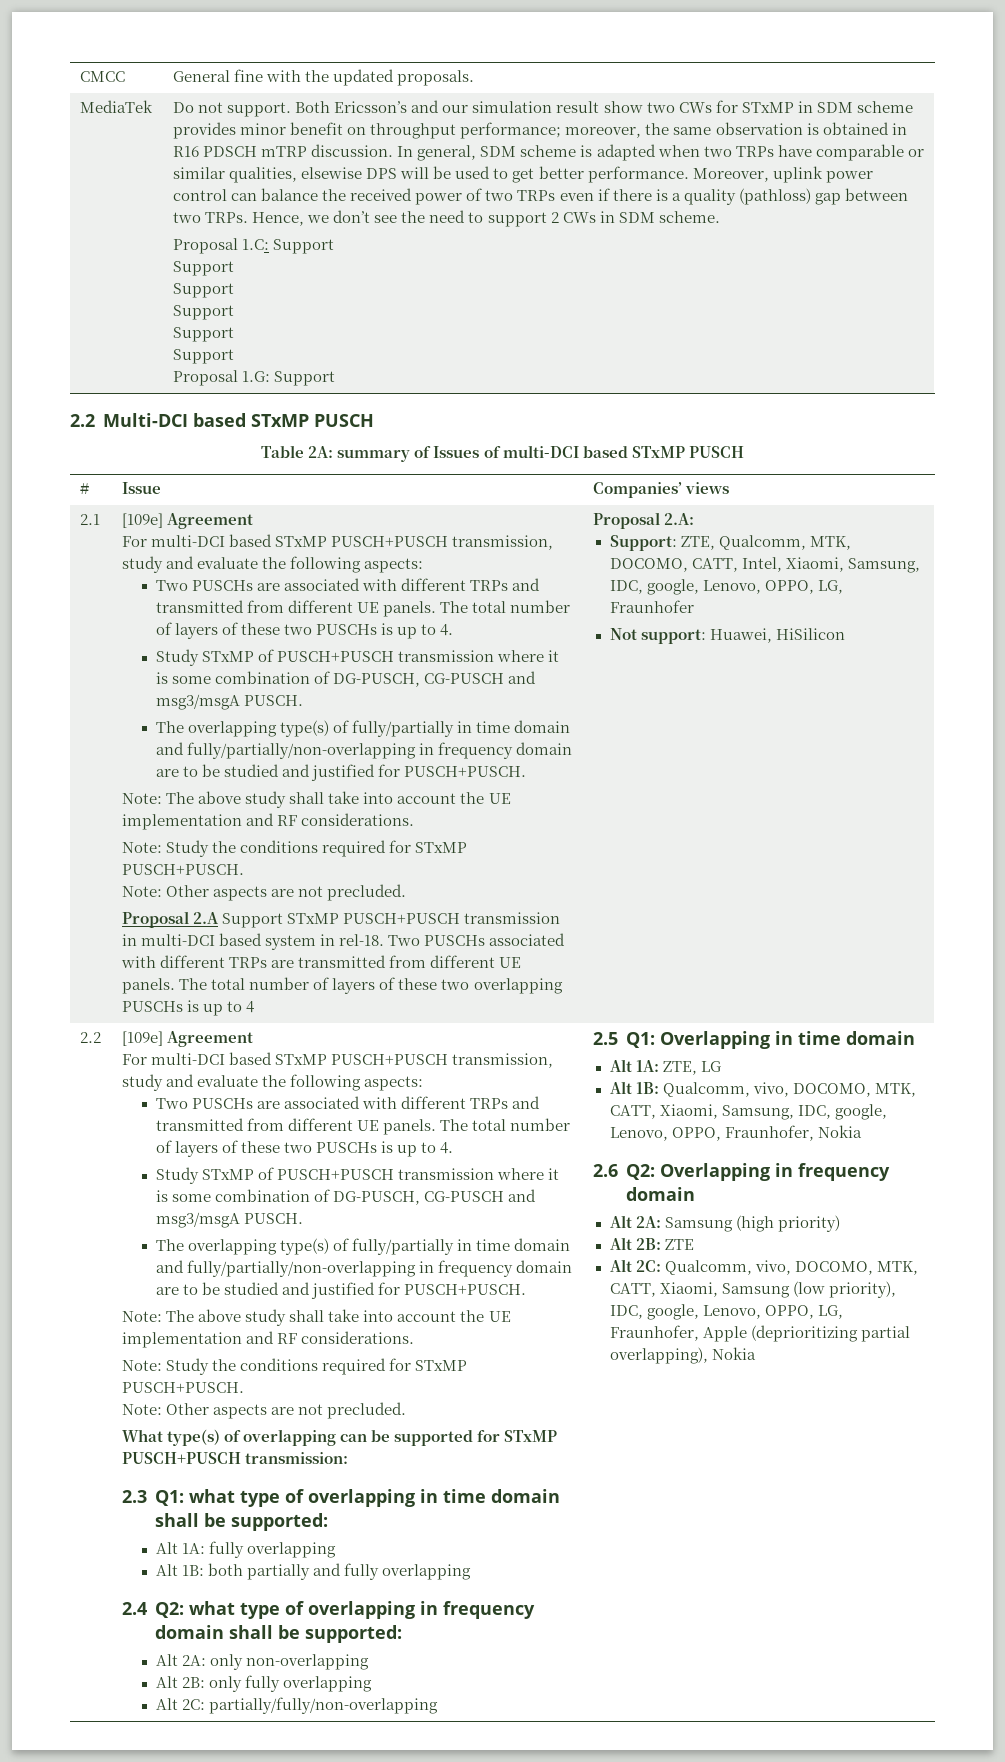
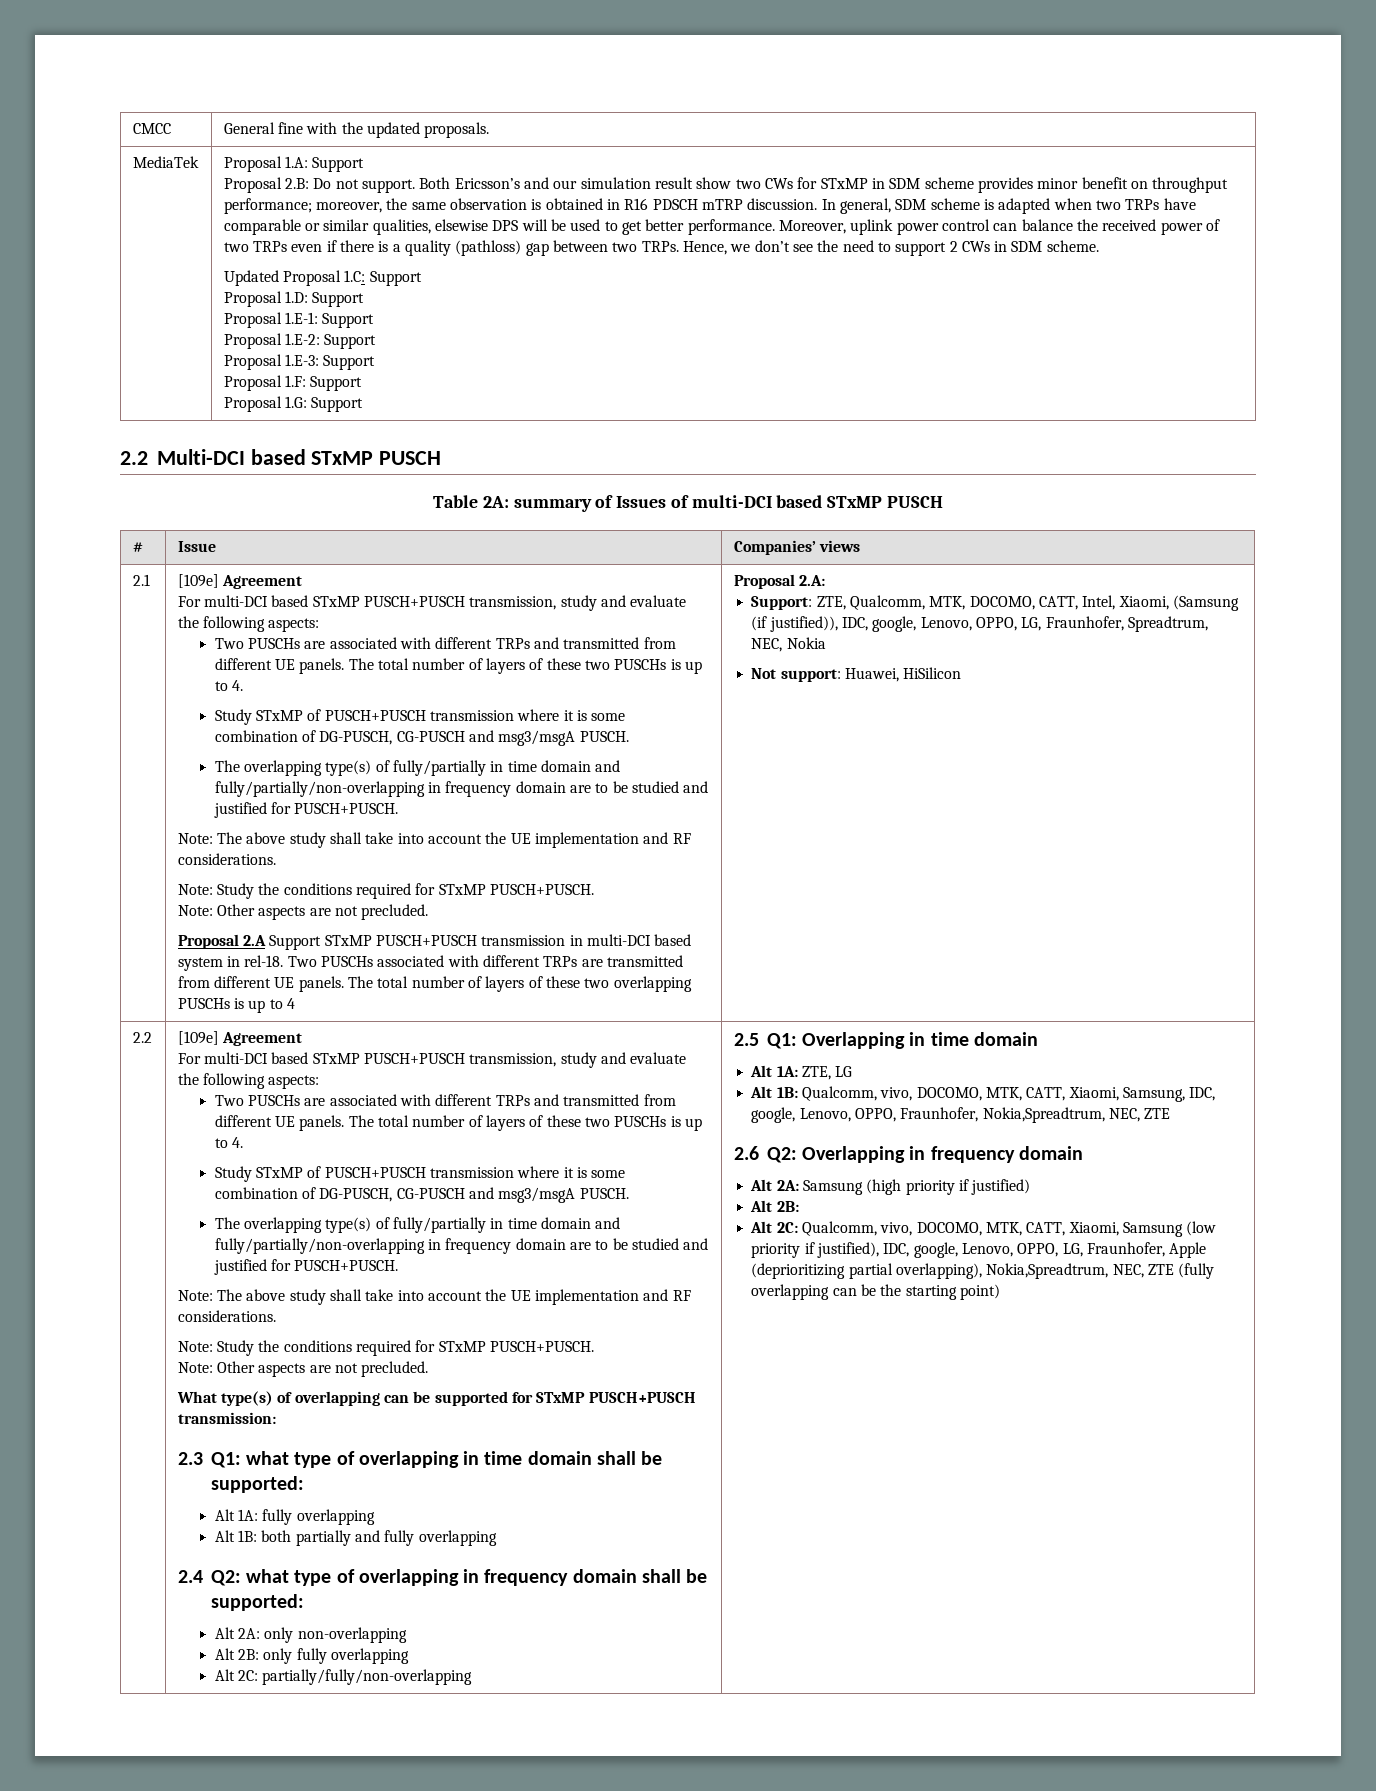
(154, 106) none -> [223,156,365,172] [223,177,310,193] Proposal 1.A: Support // Proposal 2.B:
(720, 217) none -> [223,270,279,286] Updated
[173,261,235,276] [173,283,235,298] [173,305,235,320] [173,327,235,342] Support // Support // Support // Support // -> [223,291,365,307] [223,312,375,328] [223,333,377,349] [223,354,376,370] [223,375,307,391] Proposal 1.D: Support // Proposal 1.E-1: Support // Proposal 1.E-2: Support // Proposal 1.E-3: Support // Proposal 1.F:
[847,558,920,573] [609,579,843,595] [609,600,694,613] Samsung, IDC, google, Lenovo, OPPO, LG, Fraunhofer -> [1172,595,1239,611] [751,616,1208,632] [751,637,826,652] (Samsung (if justified)), IDC, google, Lenovo, OPPO, LG, Fraunhofer, Spreadtrum, NEC, Nokia
[817,1125,862,1138] Nokia -> [982,1107,1171,1123] Nokia,Spreadtrum, NEC, ZTE
[777,1215,840,1232] [609,1237,694,1250] priority) // Alt 2B: ZTE -> [905,1179,1031,1195] [750,1200,799,1212] priority if justified) // Alt 2B:
[828,1281,896,1298] priority), -> [751,1242,880,1258] priority if justified),
[711,1347,756,1360] Nokia -> [986,1263,1215,1279] [751,1284,1000,1300] Nokia,Spreadtrum, NEC, ZTE (fully overlapping can be the starting point)

